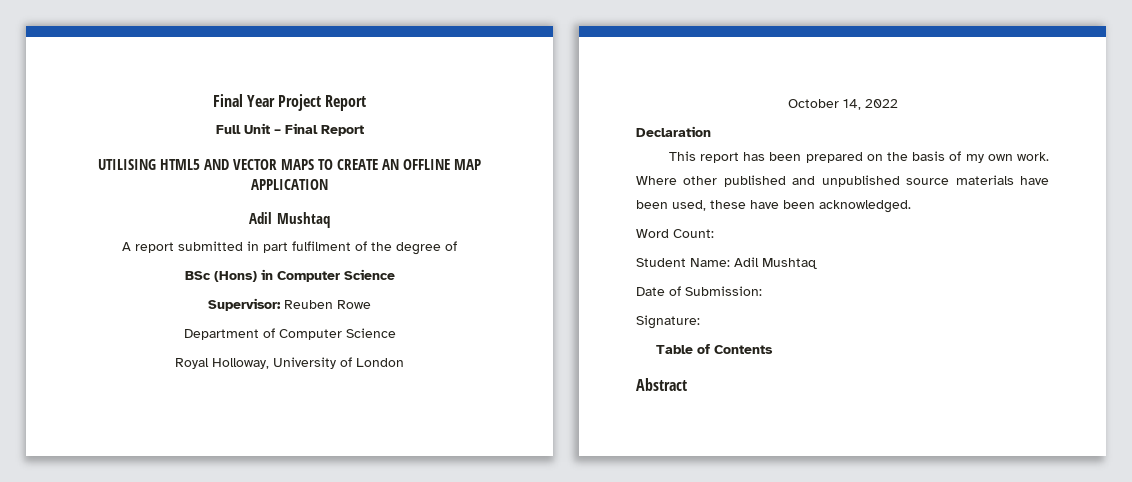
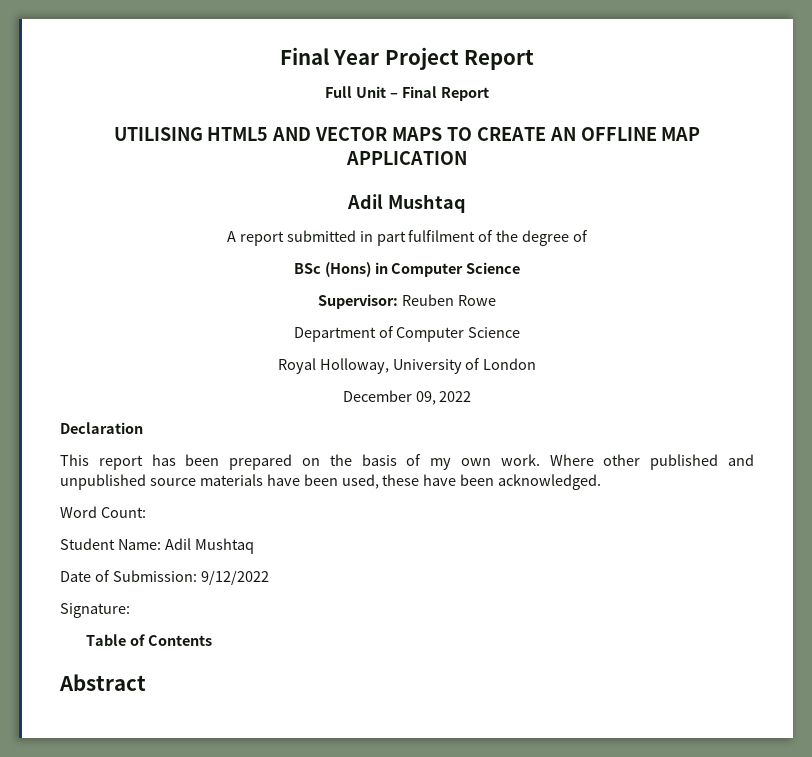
[787,99,861,110] October 14, -> [342,390,436,405] December 09,
(762, 291) none -> [200,570,269,585] 9/12/2022

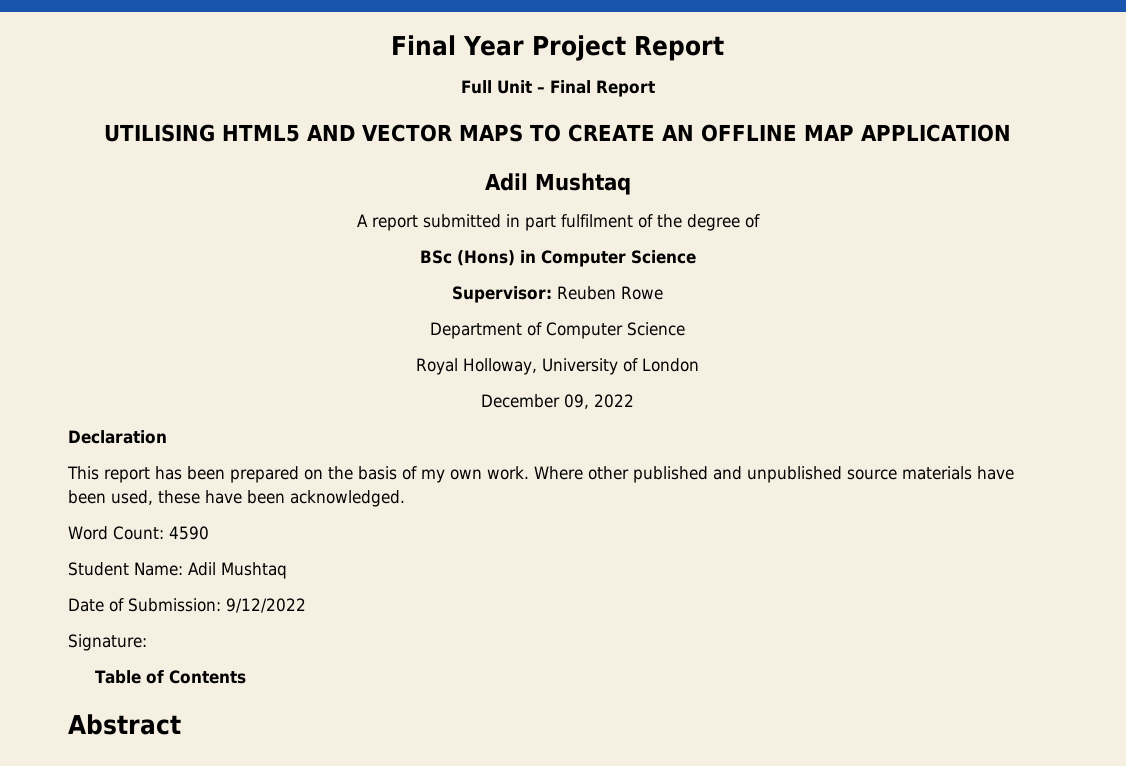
(146, 512) none -> [168,526,209,540] 4590

